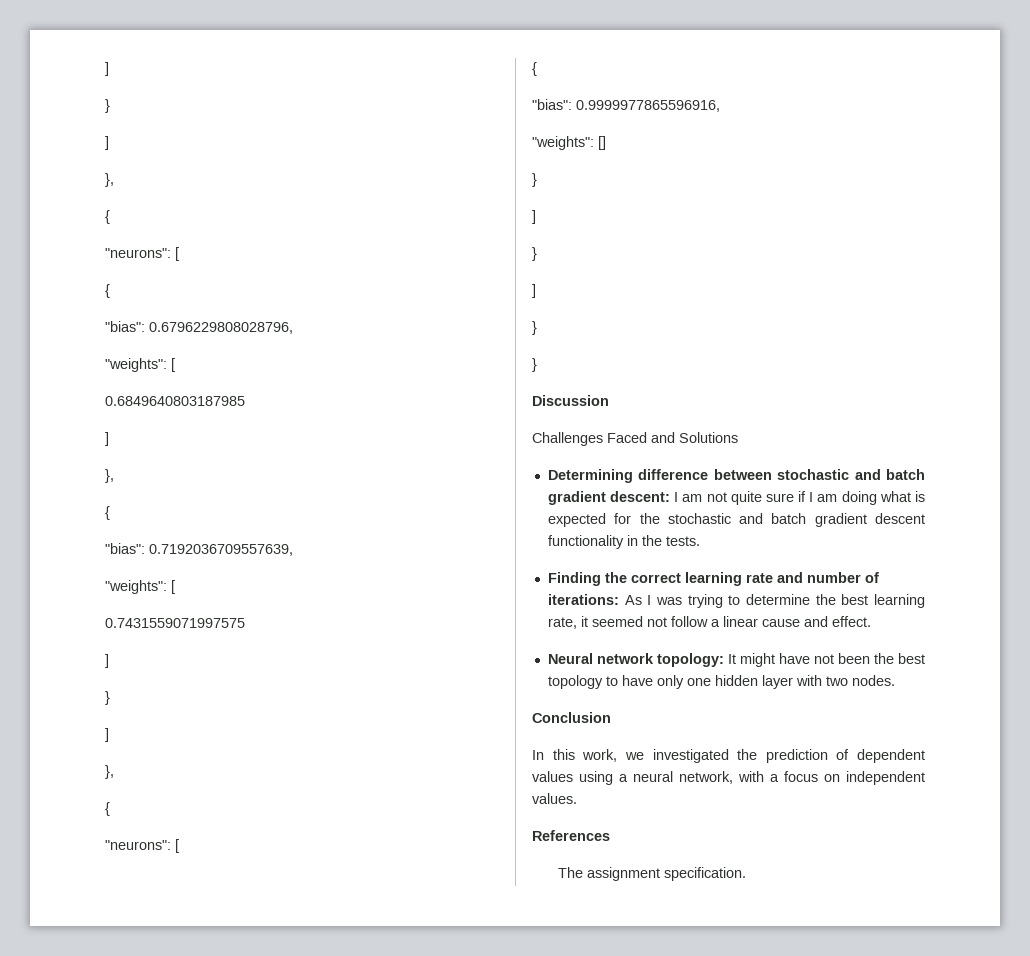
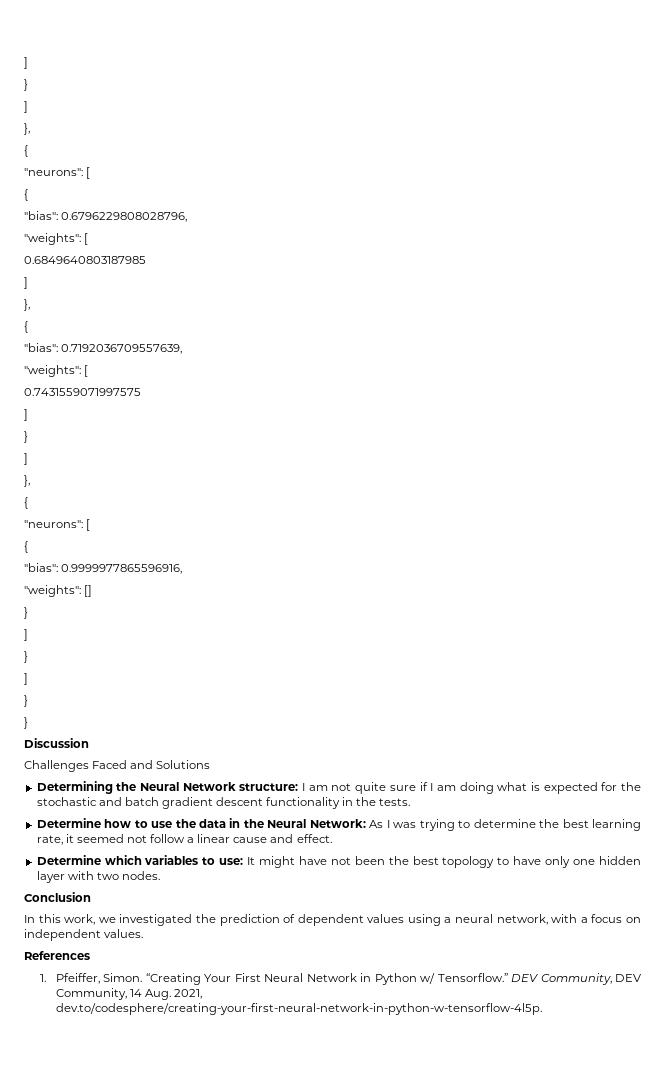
[638,469,925,480] [547,491,671,505] difference between stochastic and batch gradient descent: -> [116,782,299,791] the Neural Network structure:
[547,572,879,586] [547,594,619,605] Finding the correct learning rate and number of iterations: -> [36,818,366,828] Determine how to use the data in the Neural Network:
[547,653,724,667] Neural network topology: -> [36,855,244,865] Determine which variables to use:
[558,867,747,881] The assignment specification. -> [39,973,642,985] [55,988,202,1000] [55,1003,542,1015] 1. Pfeiffer, Simon. “Creating Your First Neural Network in Python w/ Tensorflow.” DEV Community, DEV Community, 14 Aug. 2021, dev.to/codesphere/creating-your-first-neural-network-in-python-w-tensorflow-4l5p.

